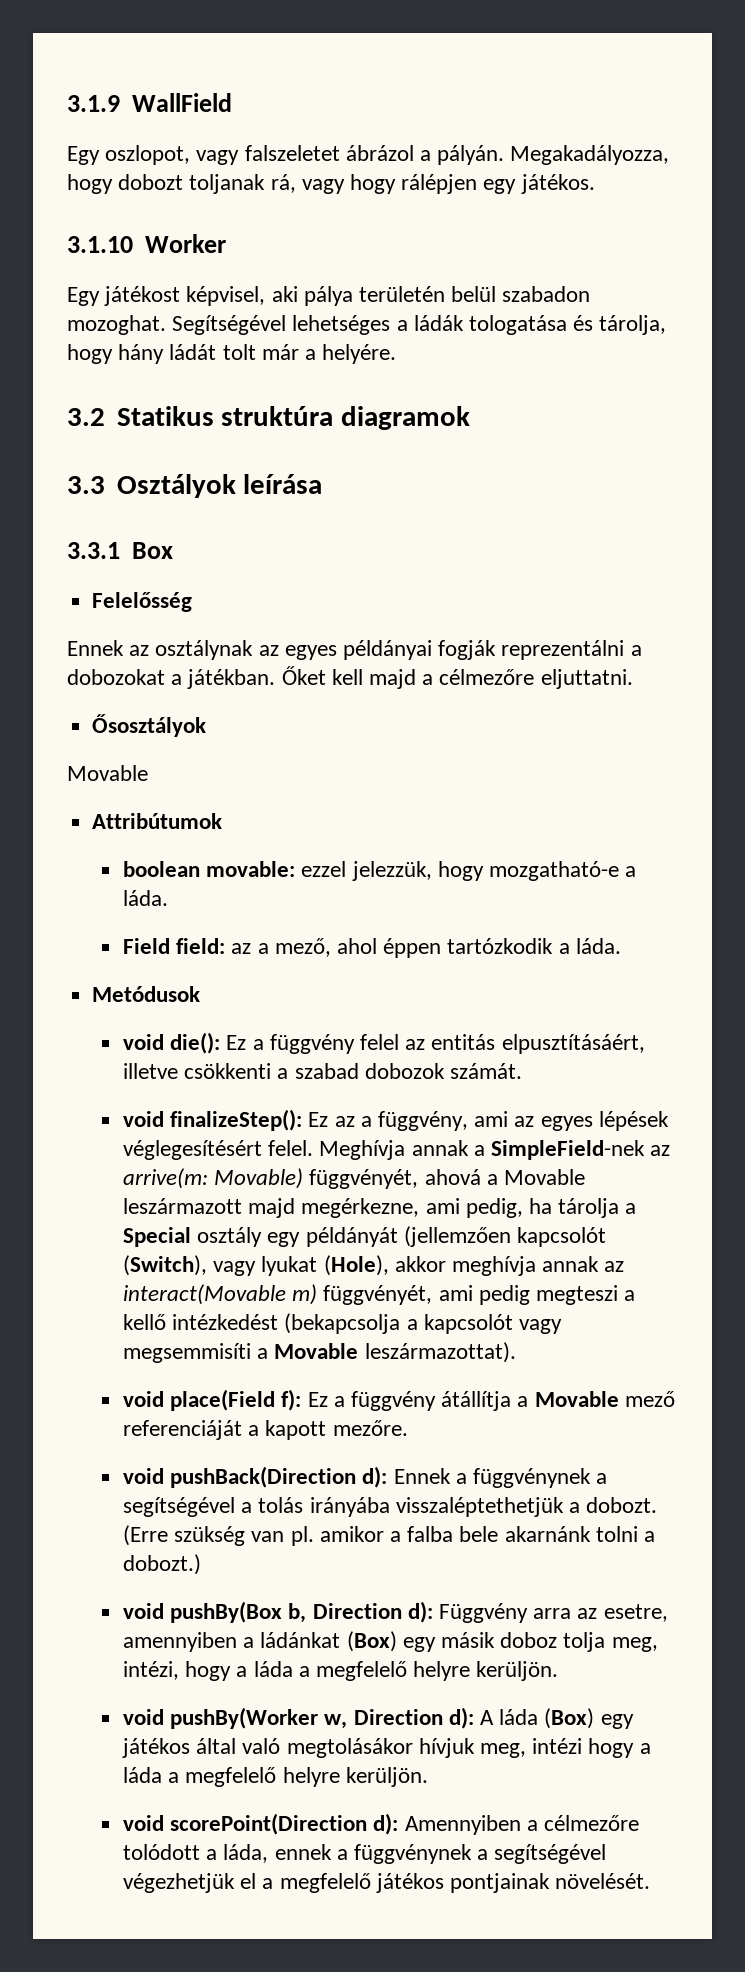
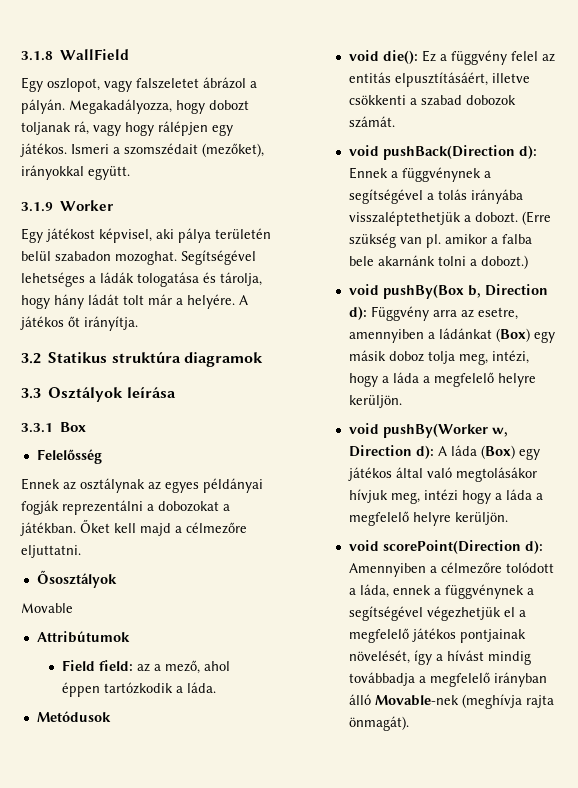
[67,95,120,112] 3.1.9 -> [21,51,53,61] 3.1.8
[67,236,133,253] // 3.1.10 -> [71,143,264,157] [21,165,130,180] [21,202,53,212] Ismeri a szomszédait (mezőket), irányokkal együtt. // 3.1.9
(397, 354) none -> [239,295,248,305] [20,316,138,331] A játékos őt irányítja.
[122,861,637,881] [122,890,168,906] // boolean movable: ezzel jelezzük, hogy mozgatható-e a láda. -> (130, 637) none
[122,1109,669,1131] [122,1140,671,1160] [122,1168,585,1189] [122,1198,637,1218] [122,1226,606,1247] [122,1255,625,1276] [122,1284,636,1305] [122,1313,562,1334] [122,1342,516,1363] [122,1389,675,1411] [122,1420,408,1440] // void finalizeStep(): Ez az a függvény, ami az egyes lépések véglegesítésért felel. Meghívja annak a SimpleField-nek az arrive(m: Movable) függvényét, ahová a Movable leszármazott majd megérkezne, ami pedig, ha tárolja a Special osztály egy példányát (jellemzően kapcsolót (Switch), vagy lyukat (Hole), akkor meghívja annak az interact(Movable m) függvényét, ami pedig megteszi a kellő intézkedést (bekapcsolja a kapcsolót vagy megsemmisíti a Movable leszármazottat). // void place(Field f): Ez a függvény átállítja a Movable mező referenciáját a kapott mezőre. -> (396, 122) none
[555,1873,651,1889] növelését. -> [349,650,532,665] [349,672,548,687] [349,694,555,709] [349,716,410,731] növelését, így a hívást mindig továbbadja a megfelelő irányban álló Movable-nek (meghívja rajta önmagát).

